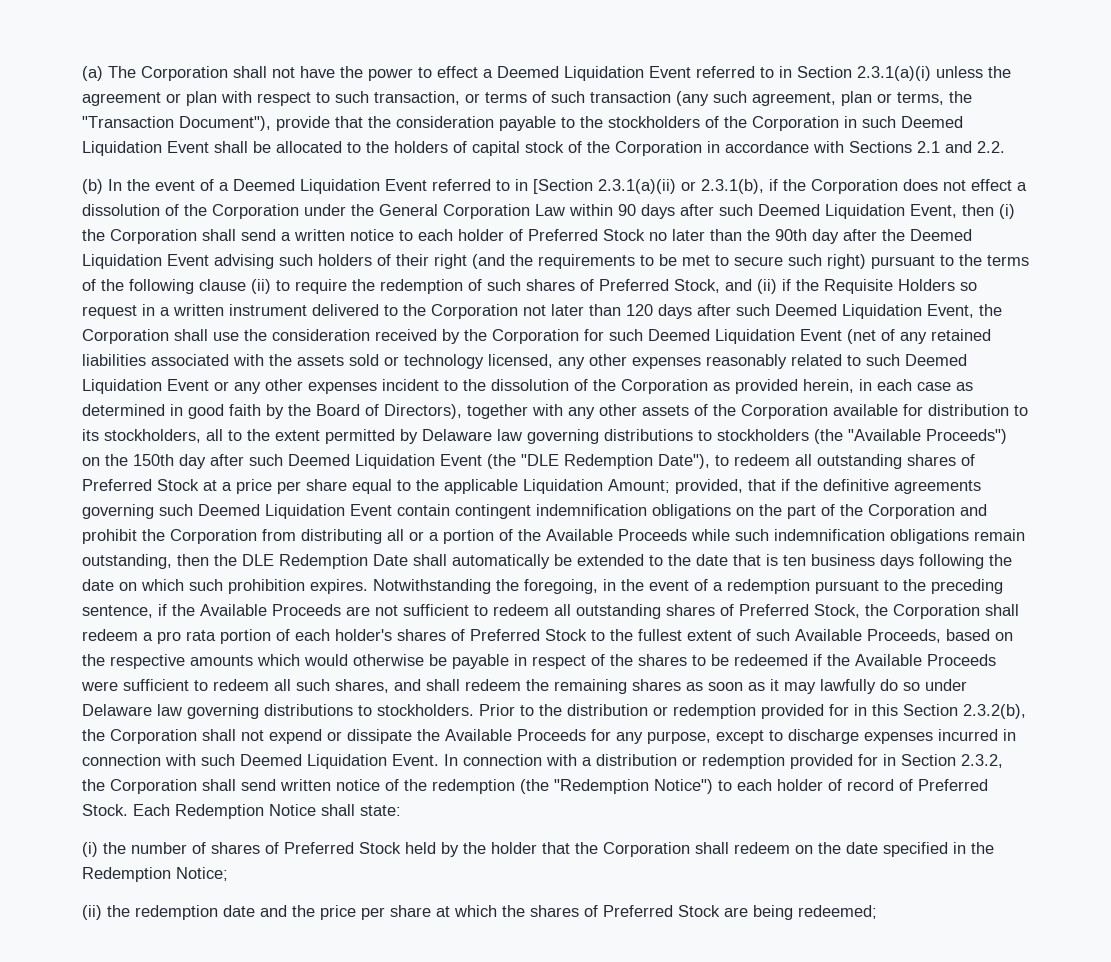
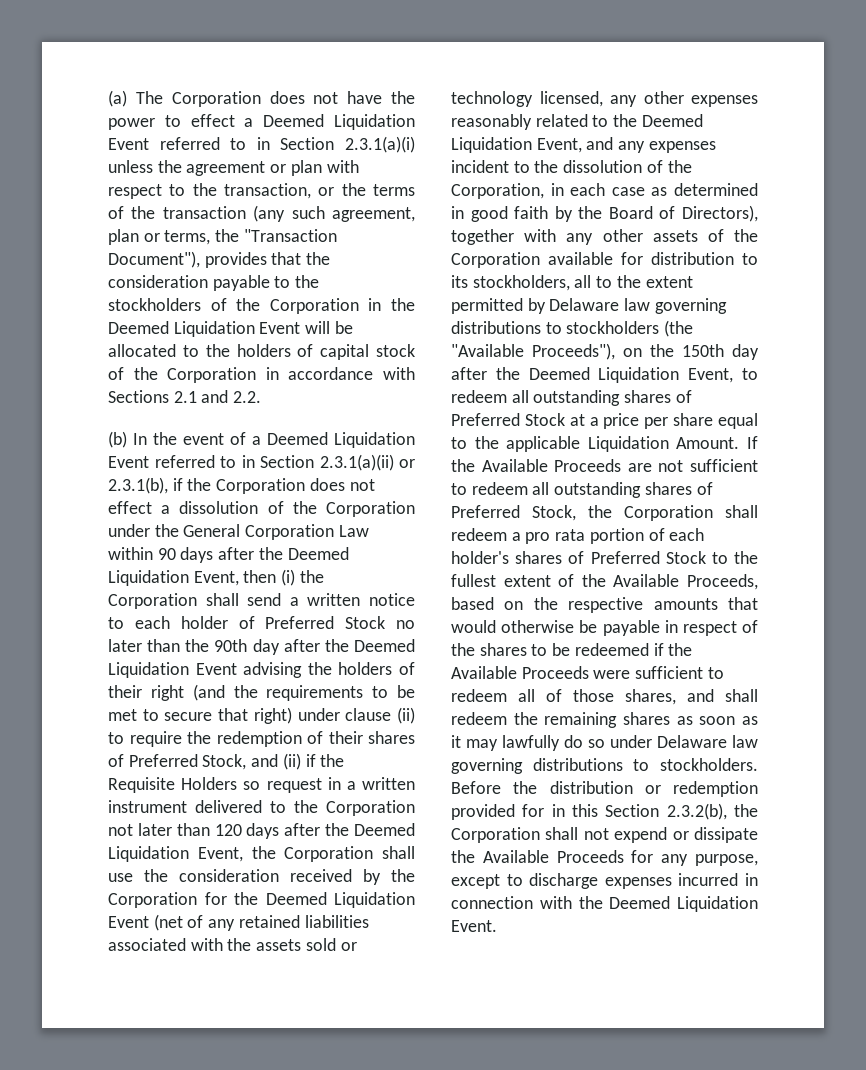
[233,66,267,78] shall -> [269,91,305,104] does
[335,91,369,103] such -> [192,183,217,196] the
[485,91,585,103] terms of such -> [341,183,415,196] [108,206,156,219] the terms of the
[276,116,330,131] provide -> [204,252,267,268] provides
[862,116,963,128] [82,141,248,156] such Deemed Liquidation Event shall -> [391,298,415,311] [108,321,331,337] the Deemed Liquidation Event will
[533,179,593,194] [Section -> [260,455,314,468] Section
[719,204,753,216] such -> [258,547,283,560] the
[279,254,313,266] such -> [307,662,332,675] the
[788,254,1029,269] [82,279,194,294] such right) pursuant to the terms of the following -> [218,707,340,724] that right) under
[487,279,521,291] such -> [328,731,363,744] their
[736,304,770,316] such -> [325,823,350,836] the
[609,329,643,341] such -> [234,892,258,905] the
[866,354,967,366] [82,379,303,394] such Deemed Liquidation Event or any other -> [613,114,703,127] [451,137,646,153] the Deemed Liquidation Event, and any
[621,379,854,394] Corporation as provided herein, -> [451,183,544,199] Corporation,
[926,429,1007,444] Proceeds") -> [532,343,615,360] Proceeds"),
[249,454,710,469] such Deemed Liquidation Event (the "DLE Redemption Date"), -> [495,367,734,383] the Deemed Liquidation Event,
[608,479,981,494] [82,504,987,519] [82,529,1025,544] [82,554,1012,569] [82,579,1003,594] [82,604,167,618] Amount; provided, that if the definitive agreements governing such Deemed Liquidation Event contain contingent indemnification obligations on the part of the Corporation and prohibit the Corporation from distributing all or a portion of the Available Proceeds while such indemnification obligations remain outstanding, then the DLE Redemption Date shall automatically be extended to the date that is ten business days following the date on which such prohibition expires. Notwithstanding the foregoing, in the event of a redemption pursuant to the preceding sentence, if -> [676,436,758,449] Amount. If
[756,629,790,641] such -> [581,574,606,587] the
[257,654,300,666] which -> [728,597,758,610] that
[296,679,330,691] such -> [546,689,614,702] of those
[479,704,534,716] Prior to -> [451,781,501,794] Before
[201,754,235,766] such -> [578,896,603,909] the
[444,754,1003,769] [82,779,988,794] [82,804,401,819] [82,842,994,857] [82,867,228,882] [82,905,877,920] In connection with a distribution or redemption provided for in Section 2.3.2, the Corporation shall send written notice of the redemption (the "Redemption Notice") to each holder of record of Preferred Stock. Each Redemption Notice shall state: // (i) the number of shares of Preferred Stock held by the holder that the Corporation shall redeem on the date specified in the Redemption Notice; // (ii) the redemption date and the price per share at which the shares of Preferred Stock are being redeemed; -> (497, 926) none

